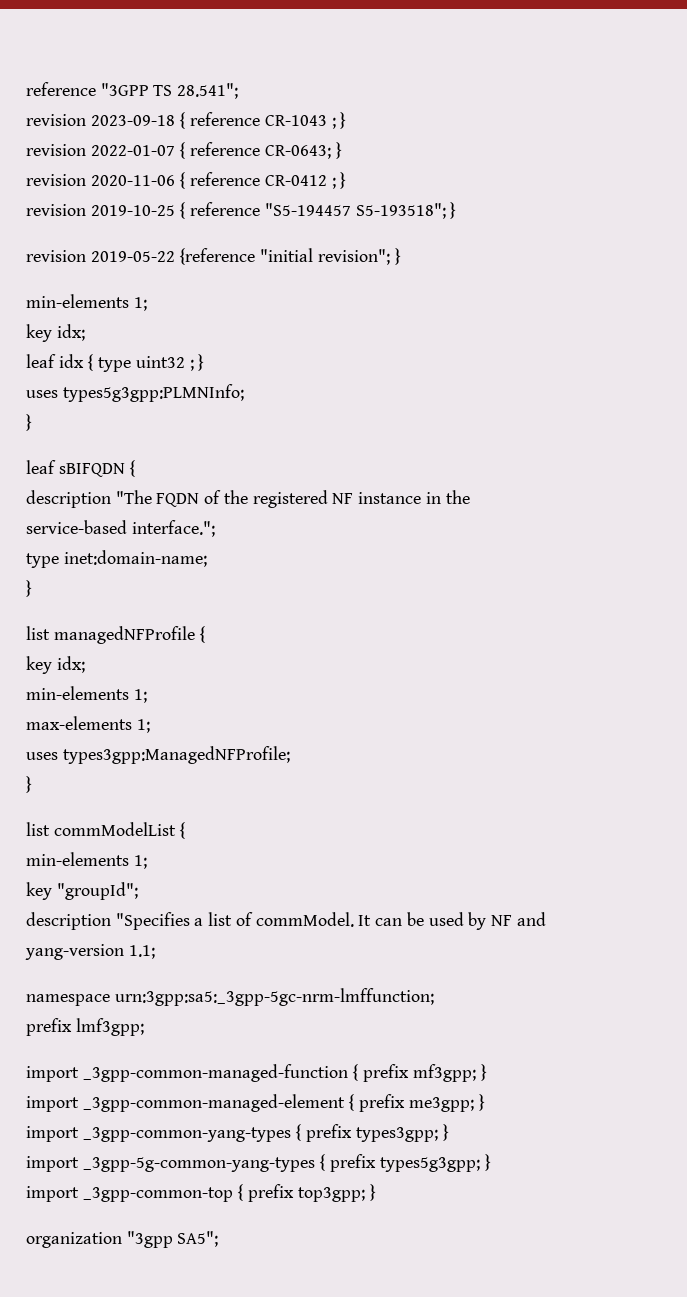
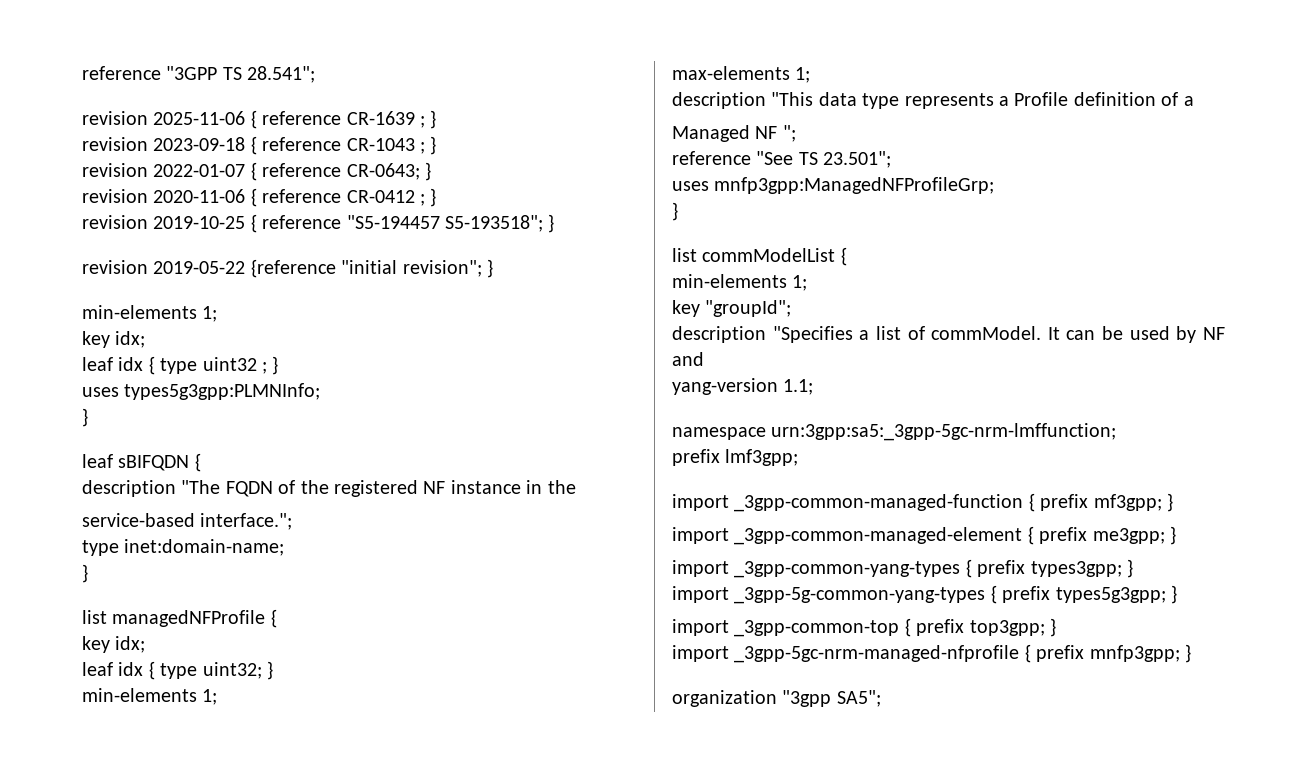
(239, 91) none -> [82,110,437,129] // revision 2025-11-06 { reference CR-1639 ; }
[26,686,147,703] [26,716,150,733] [26,746,290,764] min-elements 1; // max-elements 1; // uses types3gpp:ManagedNFProfile; -> [82,661,273,680] [82,688,218,705] [672,66,811,83] [672,92,1194,109] [672,125,796,142] [672,151,892,168] [672,177,995,194] leaf idx { type uint32; } // min-elements 1; // max-elements 1; // description "This data type represents a Profile definition of a // Managed NF "; // reference "See TS 23.501"; // uses mnfp3gpp:ManagedNFProfileGrp;
(376, 1192) none -> [672,644,1191,663] // import _3gpp-5gc-nrm-managed-nfprofile { prefix mnfp3gpp; }

